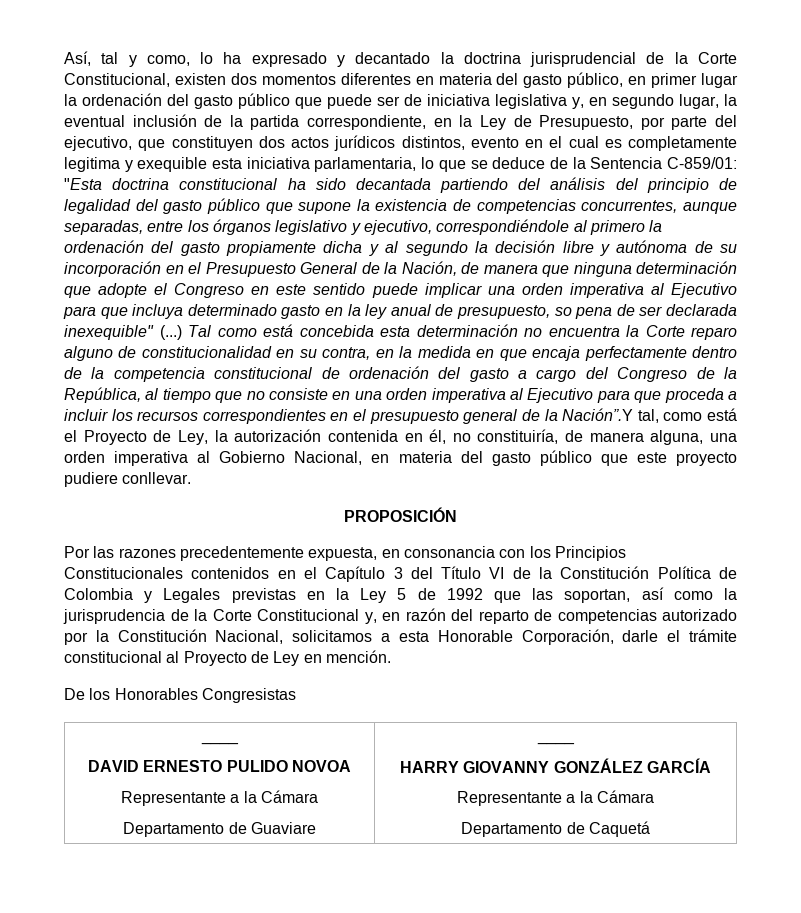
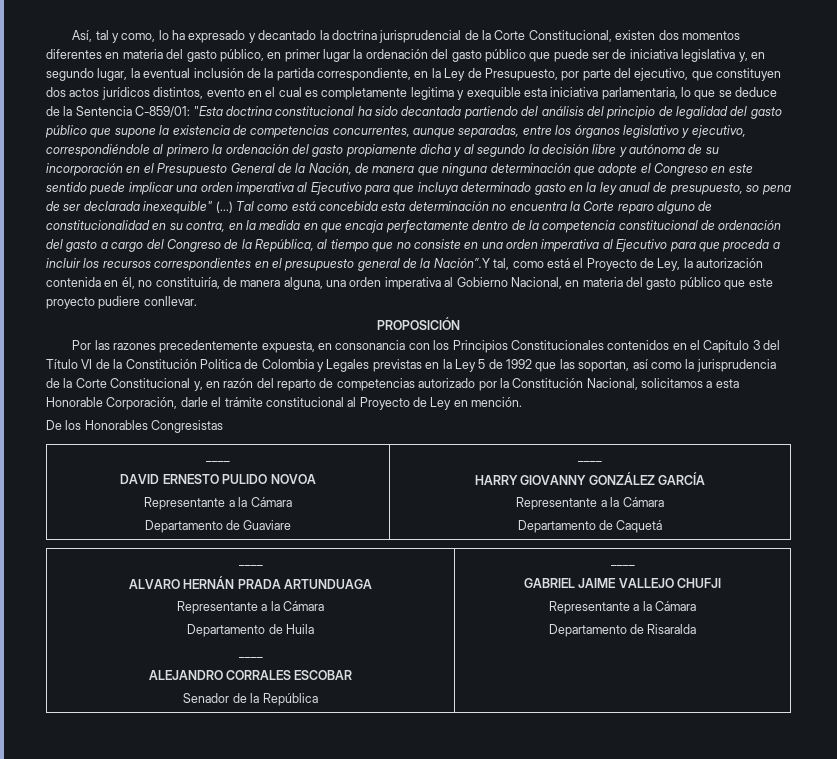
(650, 829) none -> [238,565,263,566] [128,576,373,589] [176,601,325,614] [187,624,314,637] [238,657,263,658] [148,670,353,680] [183,693,318,706] [610,565,635,566] [523,578,722,588] [548,601,697,614] [548,624,697,637] // ____ // ALVARO HERNÁN PRADA ARTUNDUAGA // Representante a la Cámara // Departamento de Huila // ____ // ALEJANDRO CORRALES ESCOBAR // Senador de la República | ____ // GABRIEL JAIME VALLEJO CHUFJI // Representante a la Cámara // Departamento de Risaralda

